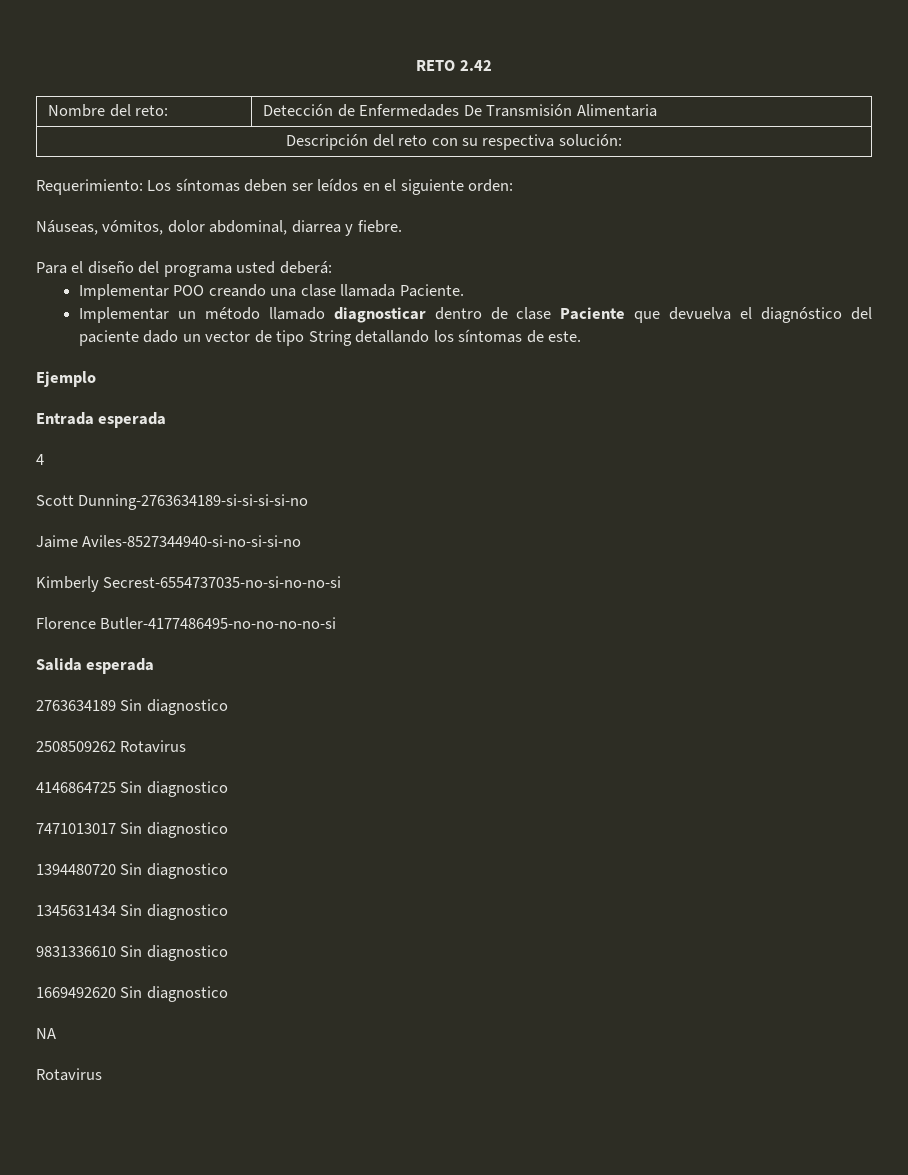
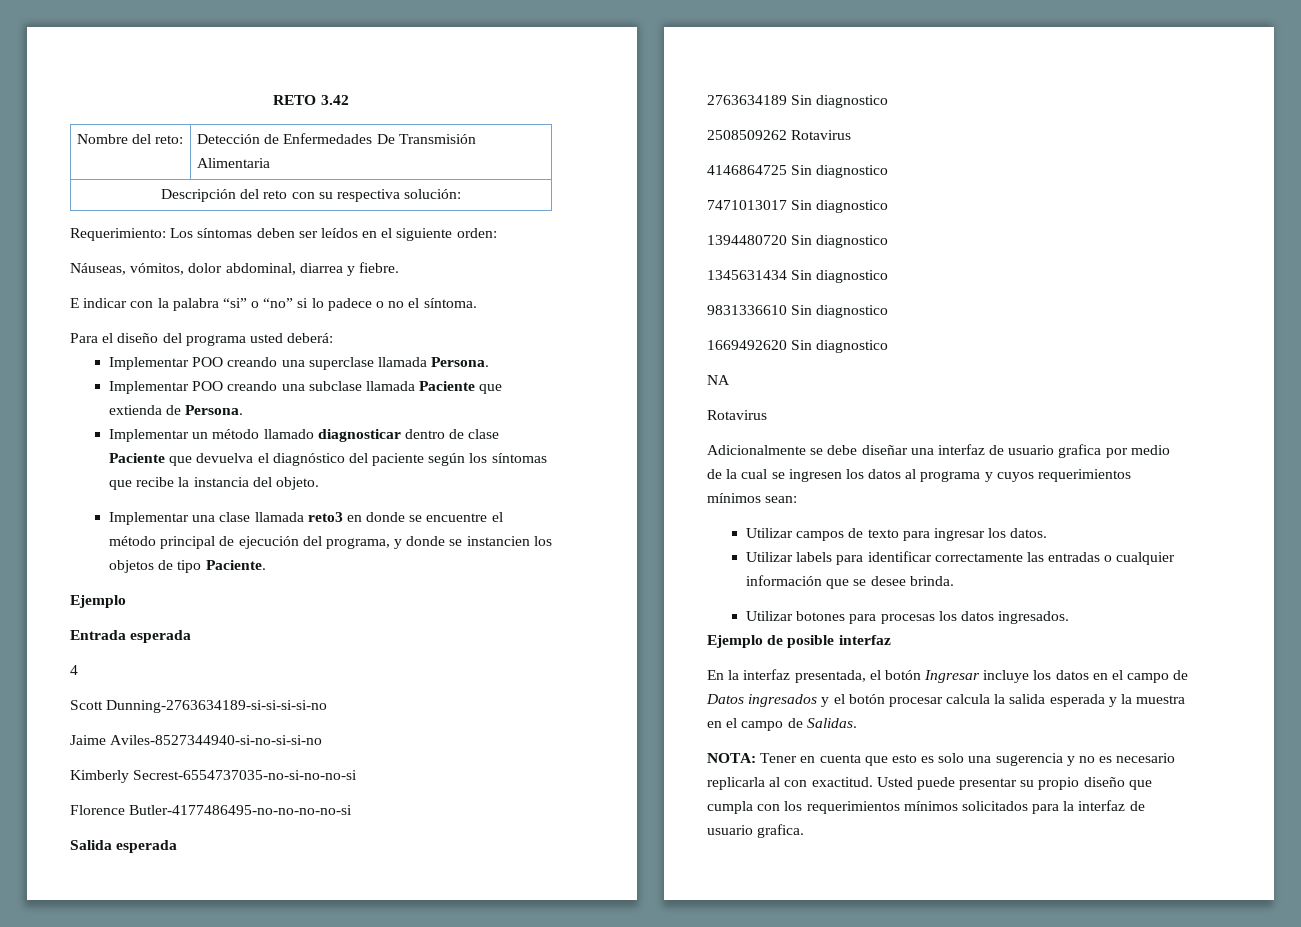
[459,60,492,71] 2.42 -> [320,95,349,105] 3.42
(402, 226) none -> [70,298,477,311] // E indicar con la palabra “si” o “no” si lo padece o no el síntoma.
[300,284,464,297] clase llamada Paciente. -> [308,357,490,370] [108,381,503,394] [108,405,244,415] superclase llamada Persona. // Implementar POO creando una subclase llamada Paciente que extienda de Persona.
[143,329,581,346] dado un vector de tipo String detallando los síntomas de este. -> [428,453,547,466] [108,477,319,490] [108,512,503,525] [108,536,552,549] [108,560,266,573] según los síntomas que recibe la instancia del objeto. // Implementar una clase llamada reto3 en donde se encuentre el método principal de ejecución del programa, y donde se instancien los objetos de tipo Paciente.
(102, 1074) none -> [707,444,1170,458] [707,469,1132,482] [707,493,798,503] [745,528,1048,541] [745,551,1176,565] [745,575,954,589] [745,611,1070,624] [707,635,891,648] [707,669,1189,683] [706,694,1186,707] [707,718,857,731] [707,753,1176,766] [707,777,1152,790] [707,800,1145,814] [707,824,805,838] // Adicionalmente se debe diseñar una interfaz de usuario grafica por medio de la cual se ingresen los datos al programa y cuyos requerimientos mínimos sean: // Utilizar campos de texto para ingresar los datos. // Utilizar labels para identificar correctamente las entradas o cualquier información que se desee brinda. // Utilizar botones para procesas los datos ingresados. // Ejemplo de posible interfaz // En la interfaz presentada, el botón Ingresar incluye los datos en el campo de Datos ingresados y el botón procesar calcula la salida esperada y la muestra en el campo de Salidas. // NOTA: Tener en cuenta que esto es solo una sugerencia y no es necesario replicarla al con exactitud. Usted puede presentar su propio diseño que cumpla con los requerimientos mínimos solicitados para la interfaz de usuario grafica.

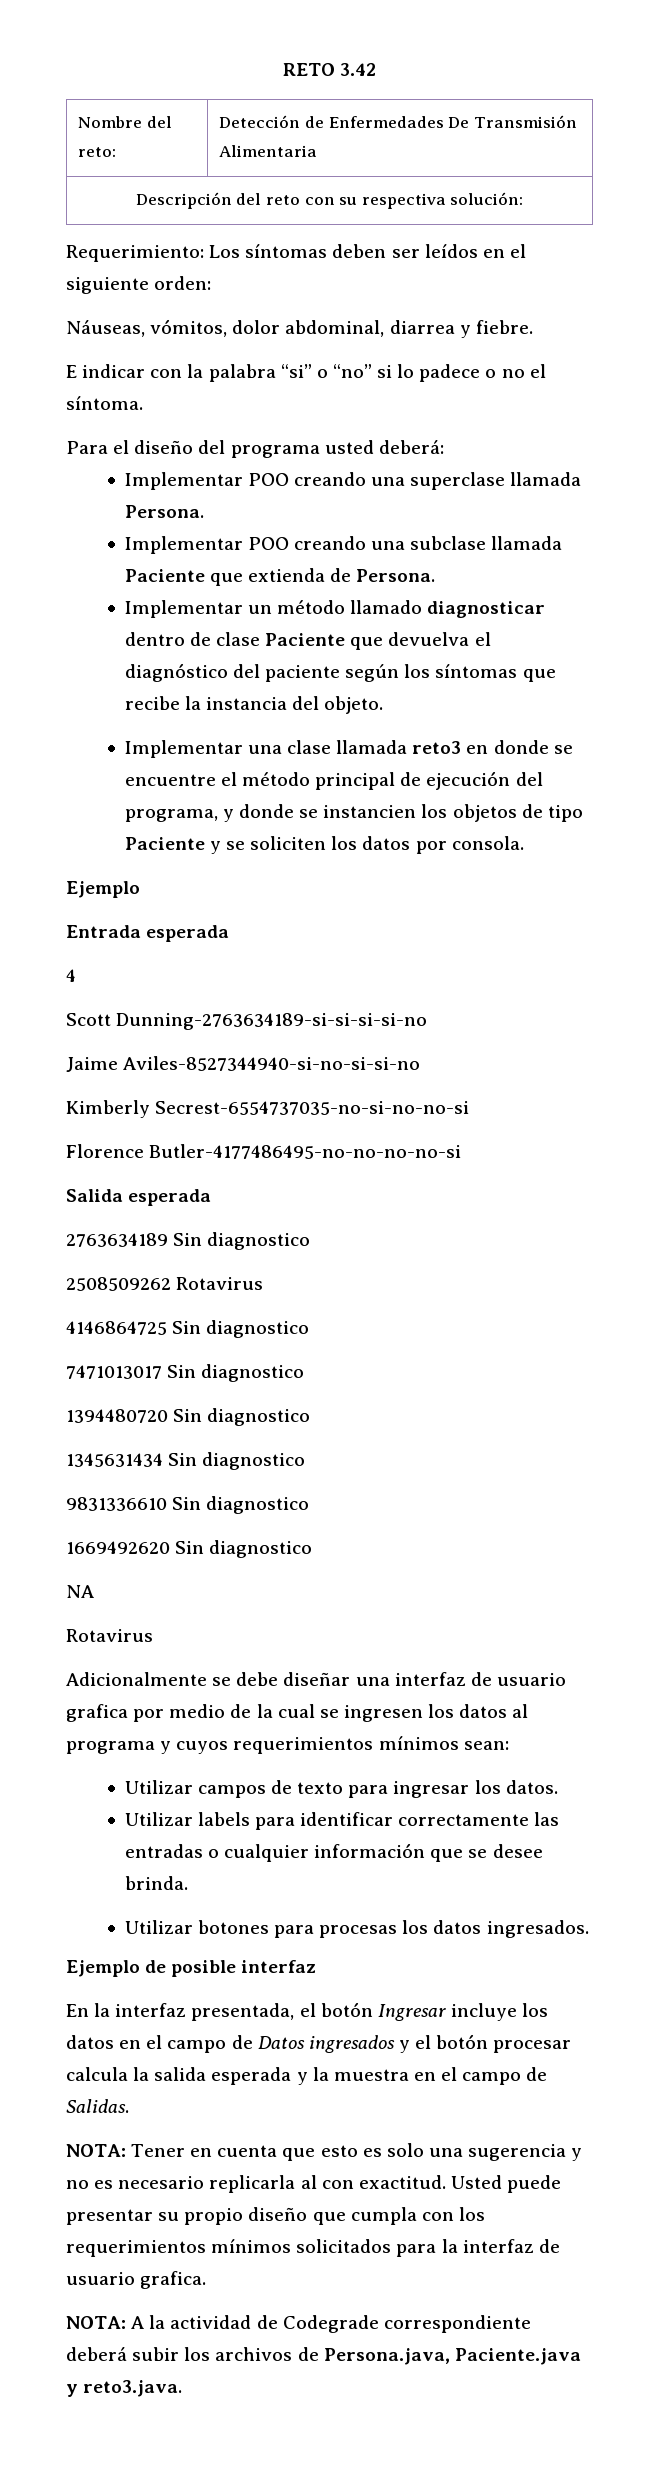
[205,560,266,570] Paciente. -> [124,836,524,854] Paciente y se soliciten los datos por consola.
(805, 831) none -> [66,2315,531,2333] [66,2347,581,2365] [66,2380,183,2397] // NOTA: A la actividad de Codegrade correspondiente deberá subir los archivos de Persona.java, Paciente.java y reto3.java.

